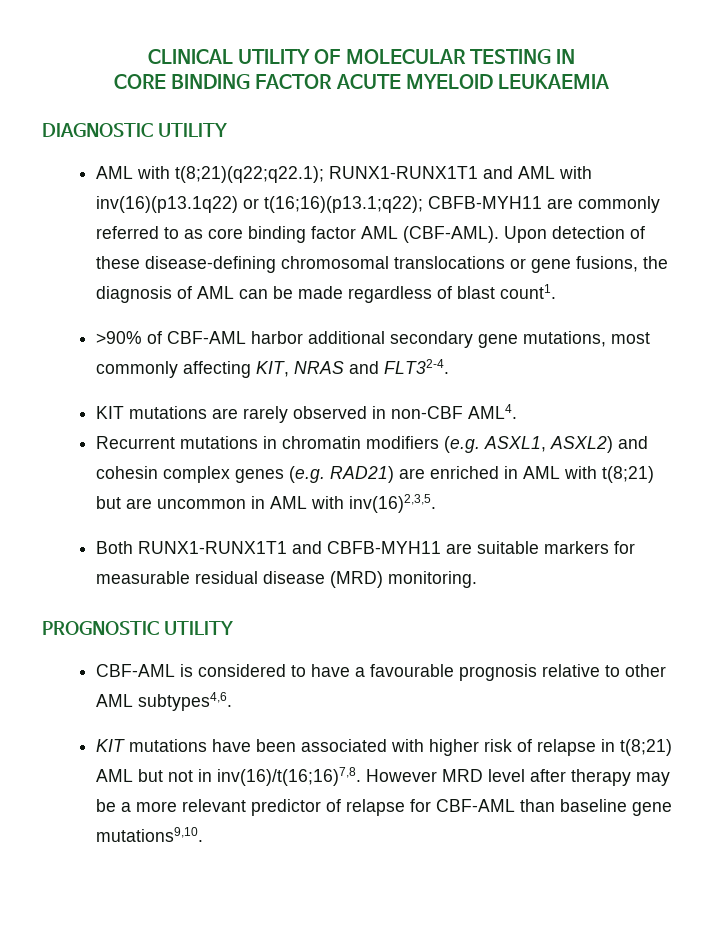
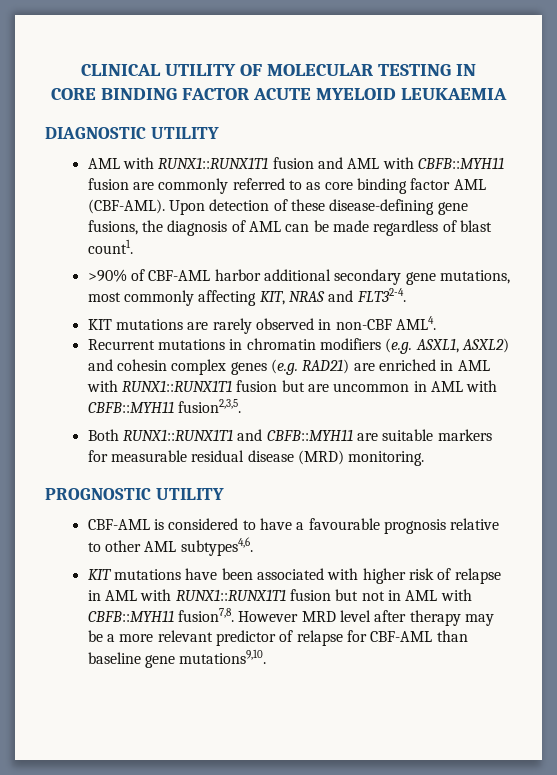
[174,166,478,183] t(8;21)(q22;q22.1); RUNX1-RUNX1T1 -> [158,157,314,169] RUNX1::RUNX1T1 fusion
[95,196,542,213] inv(16)(p13.1q22) or t(16;16)(p13.1;q22); CBFB-MYH11 -> [417,157,504,169] [87,178,129,190] CBFB::MYH11 fusion
[280,256,526,269] chromosomal translocations or -> (435, 207) none
[601,466,654,483] t(8;21) -> [122,380,278,392] RUNX1::RUNX1T1 fusion
[348,494,436,513] inv(16)2,3,5. -> [87,399,242,413] CBFB::MYH11 fusion2,3,5.
[137,541,441,554] RUNX1-RUNX1T1 and CBFB-MYH11 -> [123,429,353,441] RUNX1::RUNX1T1 and CBFB::MYH11
[619,739,672,756] [95,767,361,786] t(8;21) AML but not in inv(16)/t(16;16)7,8. -> [105,589,472,601] [87,608,235,622] AML with RUNX1::RUNX1T1 fusion but not in AML with CBFB::MYH11 fusion7,8.

